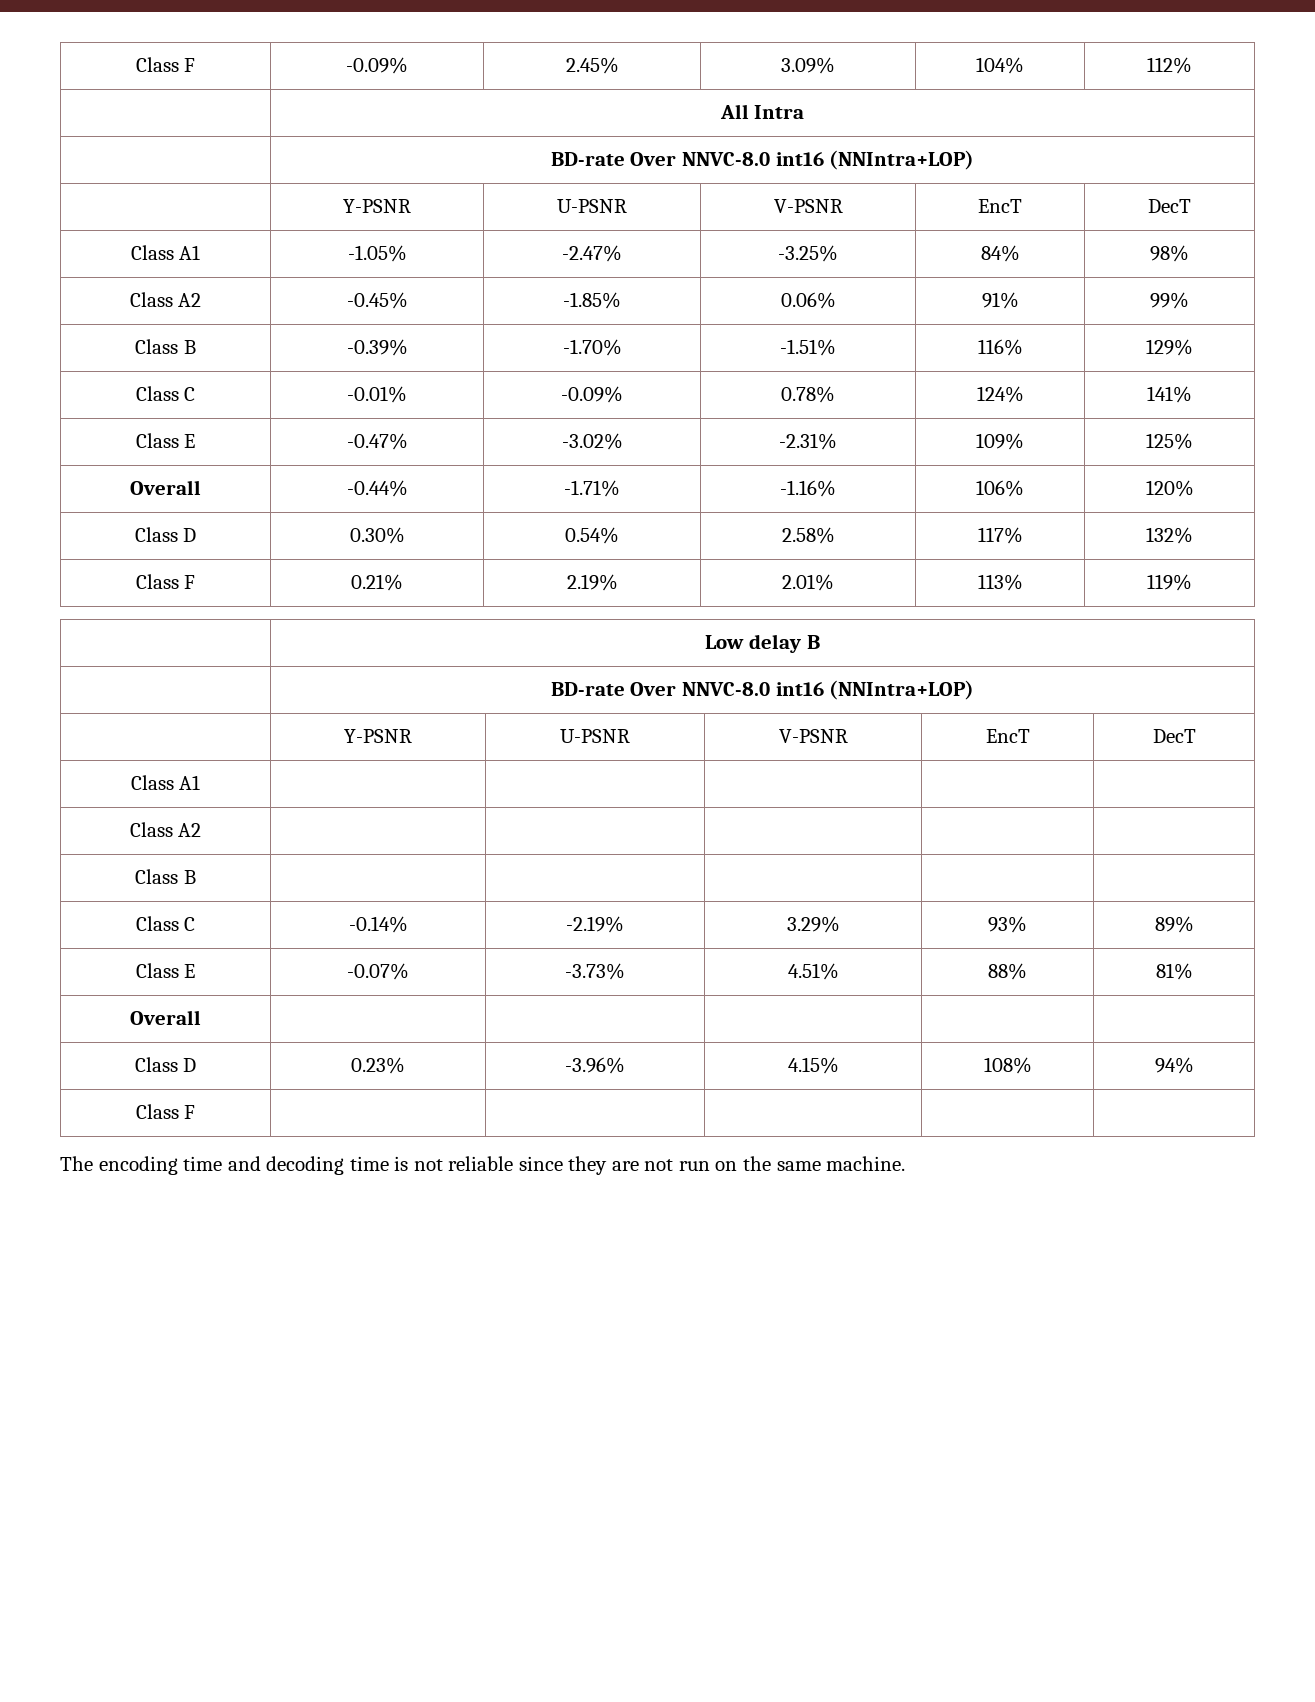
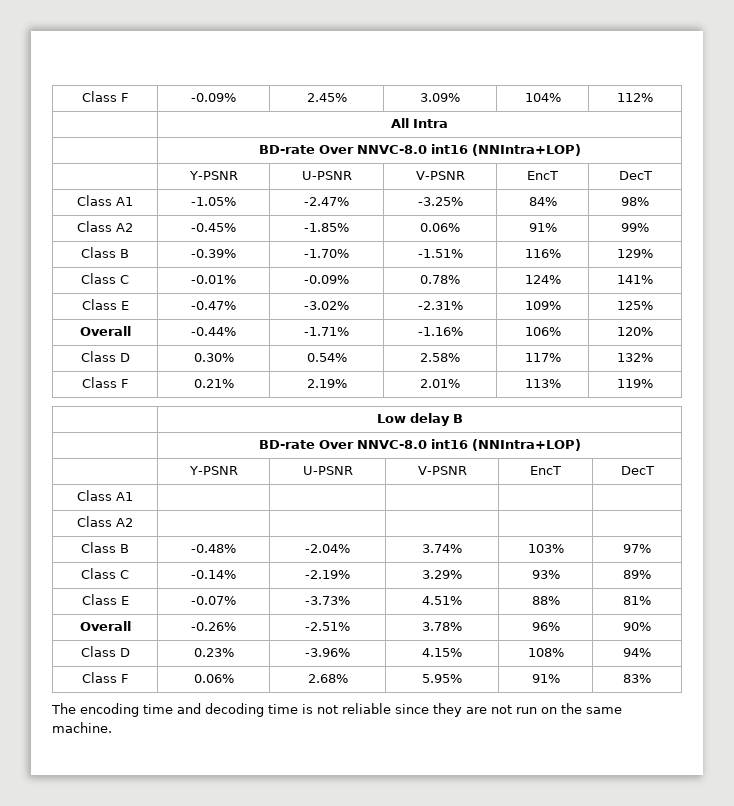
(196, 877) | | | | -> [191,544,236,553] [305,544,350,553] [422,544,462,553] [527,544,564,553] [623,544,651,553] -0.48% | -2.04% | 3.74% | 103% | 97%
(201, 1017) | | | | -> [191,622,236,631] [305,622,350,631] [422,622,462,631] [531,622,560,631] [623,622,651,631] -0.26% | -2.51% | 3.78% | 96% | 90%
(196, 1112) | | | | -> [193,674,234,683] [307,674,348,683] [422,674,462,683] [531,674,560,683] [623,674,651,683] 0.06% | 2.68% | 5.95% | 91% | 83%

